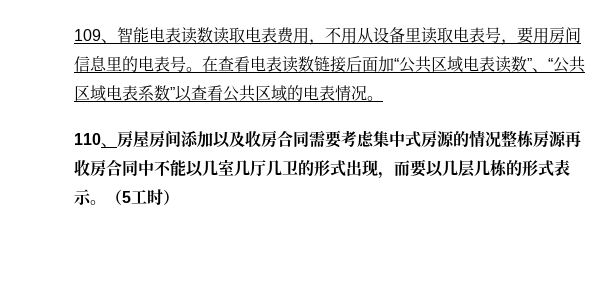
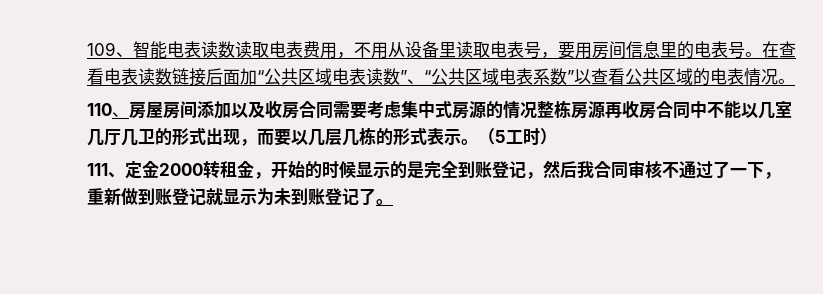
(180, 197) none -> [87,160,782,179] [87,188,394,206] // 111、定金2000转租金，开始的时候显示的是完全到账登记，然后我合同审核不通过了一下，重新做到账登记就显示为未到账登记了。

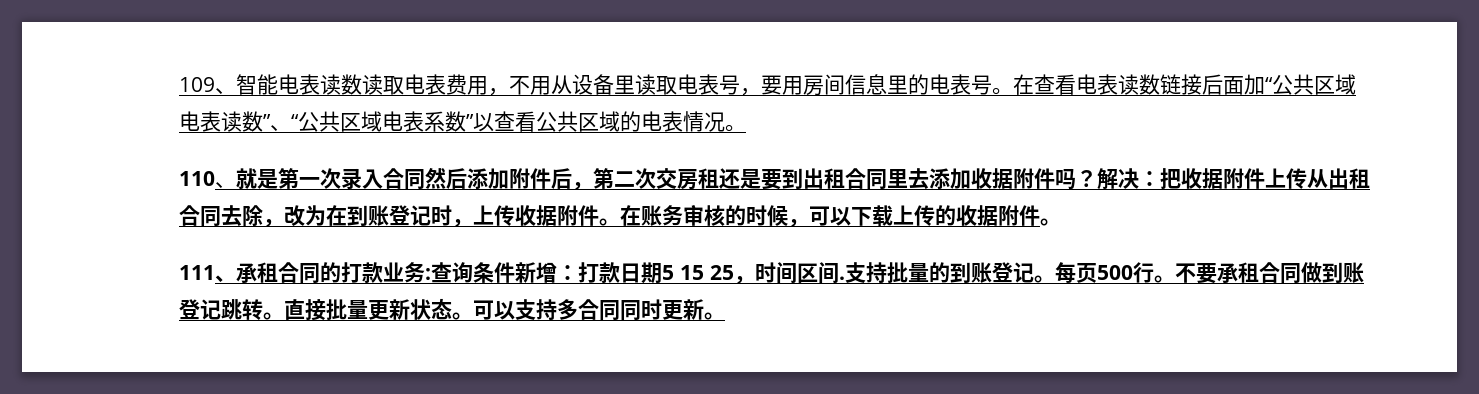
[129,100,793,119] [87,127,558,146] [87,160,782,179] [87,188,377,206] 房屋房间添加以及收房合同需要考虑集中式房源的情况整栋房源再收房合同中不能以几室几厅几卫的形式出现，而要以几层几栋的形式表示。（5工时） // 111、定金2000转租金，开始的时候显示的是完全到账登记，然后我合同审核不通过了一下，重新做到账登记就显示为未到账登记了 -> [236,167,1371,190] [179,204,1062,227] [179,262,1364,284] [179,298,705,321] 就是第一次录入合同然后添加附件后，第二次交房租还是要到出租合同里去添加收据附件吗？解决：把收据附件上传从出租合同去除，改为在到账登记时，上传收据附件。在账务审核的时候，可以下载上传的收据附件。 // 111、承租合同的打款业务:查询条件新增：打款日期5 15 25，时间区间.支持批量的到账登记。每页500行。不要承租合同做到账登记跳转。直接批量更新状态。可以支持多合同同时更新

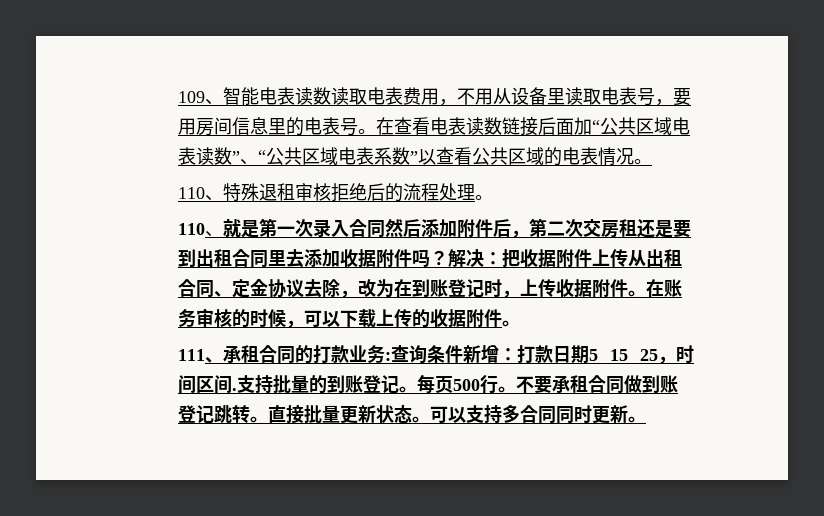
(747, 128) none -> [177,183,493,202] // 110、特殊退租审核拒绝后的流程处理。
(222, 216) none -> [213,279,304,298] 、定金协议

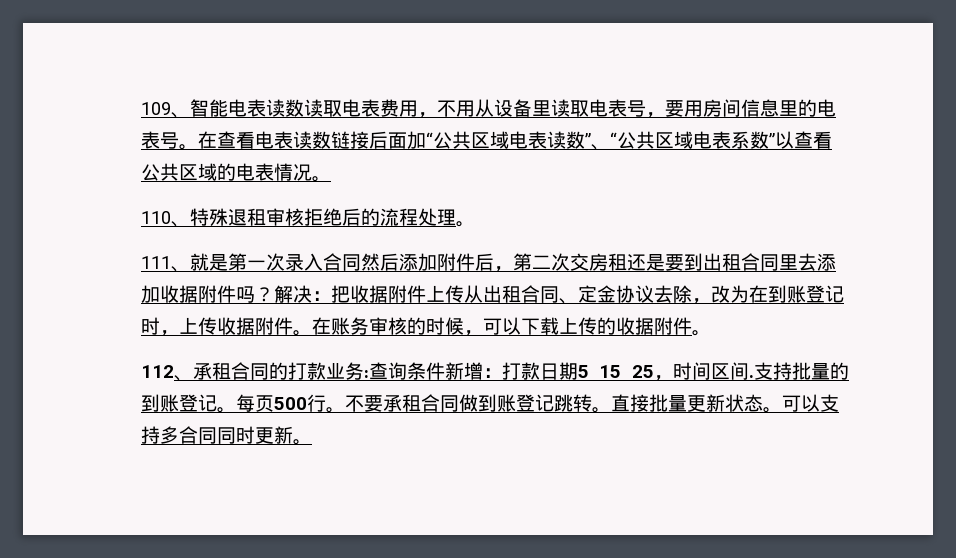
[177,223,205,235] 110 -> [140,256,171,269] 111
[177,349,205,361] 111 -> [140,365,174,378] 112

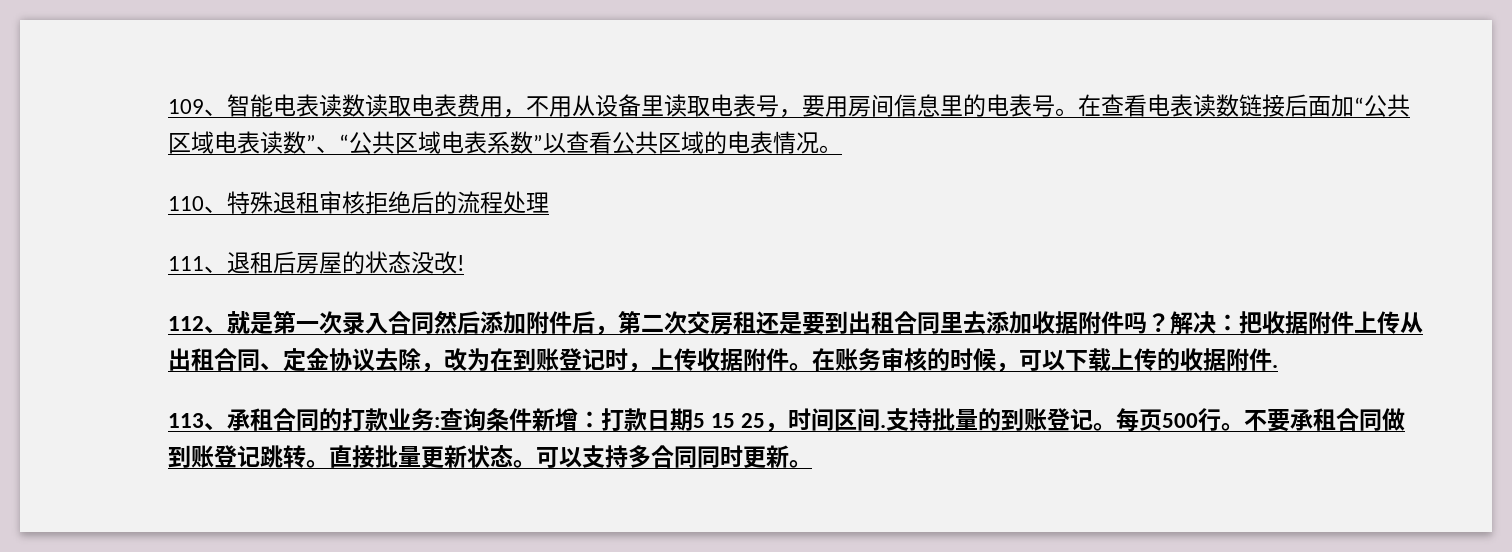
[455,221,475,227] 。 -> (549, 202) none
(190, 269) none -> [226,251,464,274] [167,316,227,334] 退租后房屋的状态没改! // 112、
[691,330,711,336] [140,365,174,378] 。 // 112 -> [1271,365,1278,368] [167,413,204,428] . // 113

